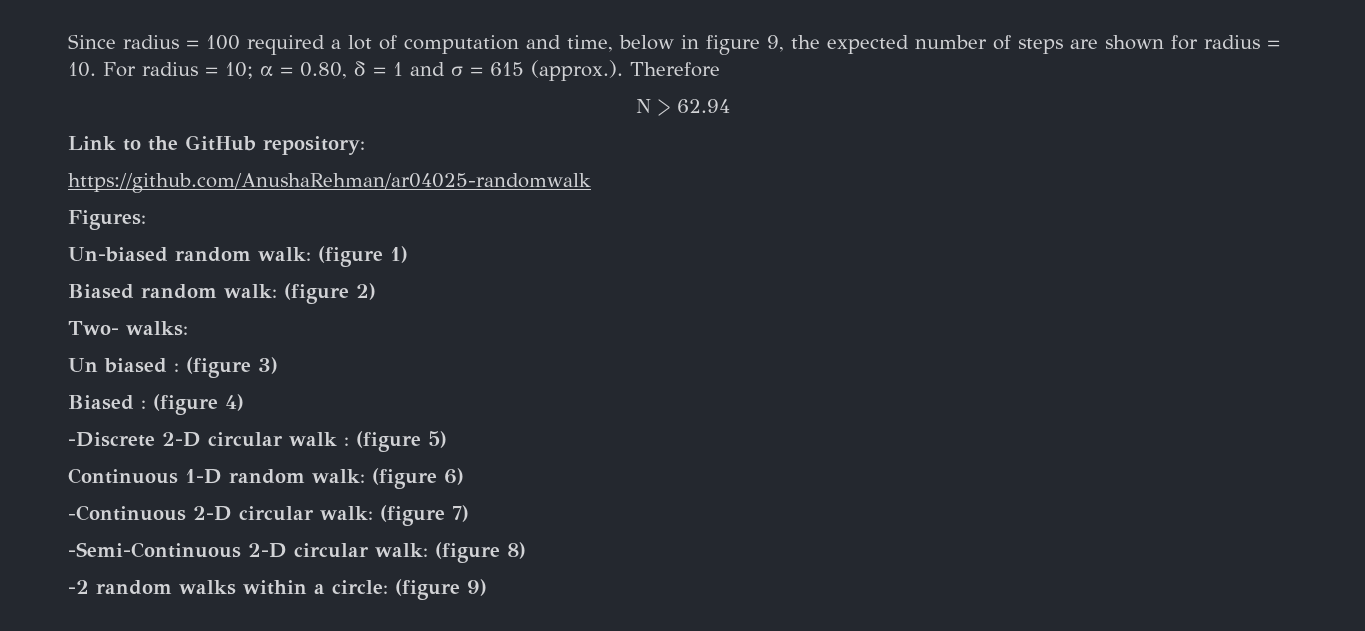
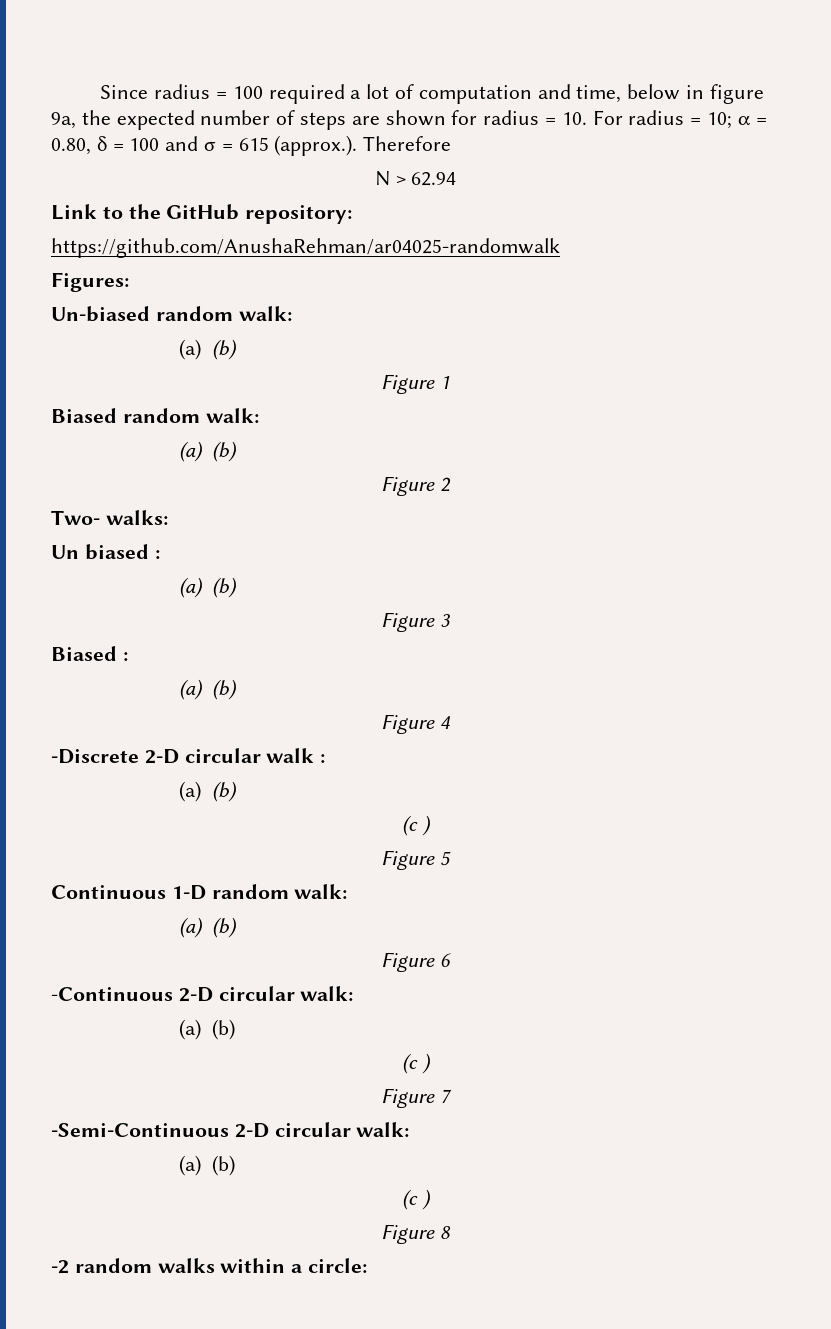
[767,35,784,52] 9, -> [51,112,76,129] 9a,
[393,62,403,76] 1 -> [129,138,160,151] 100
[318,246,408,267] (figure 1) -> [179,339,238,360] [381,374,450,394] // (a) (b) // Figure 1
[284,283,376,304] (figure 2) -> [179,441,238,462] [381,476,451,496] // (a) (b) // Figure 2
[186,357,278,378] [68,394,244,415] (figure 3) // Biased : (figure 4) -> [179,577,238,598] [381,612,450,632] [51,646,128,661] [179,679,238,700] [381,714,451,734] // (a) (b) // Figure 3 // Biased : // (a) (b) // Figure 4
[356,431,447,452] (figure 5) -> [179,781,238,802] [402,815,431,836] [381,850,451,870] // (a) (b) // (c ) // Figure 5
[372,468,464,489] (figure 6) -> [179,917,238,938] [381,952,451,972] // (a) (b) // Figure 6
[380,505,469,526] [68,542,526,563] (figure 7) // -Semi-Continuous 2-D circular walk: (figure 8) -> [179,1019,236,1040] [402,1053,431,1074] [381,1088,452,1108] [51,1122,410,1138] [179,1155,236,1176] [402,1189,431,1210] [381,1224,451,1244] // (a) (b) // (c ) // Figure 7 // -Semi-Continuous 2-D circular walk: // (a) (b) // (c ) // Figure 8
[395,579,487,600] (figure 9) -> (368, 1265) none

